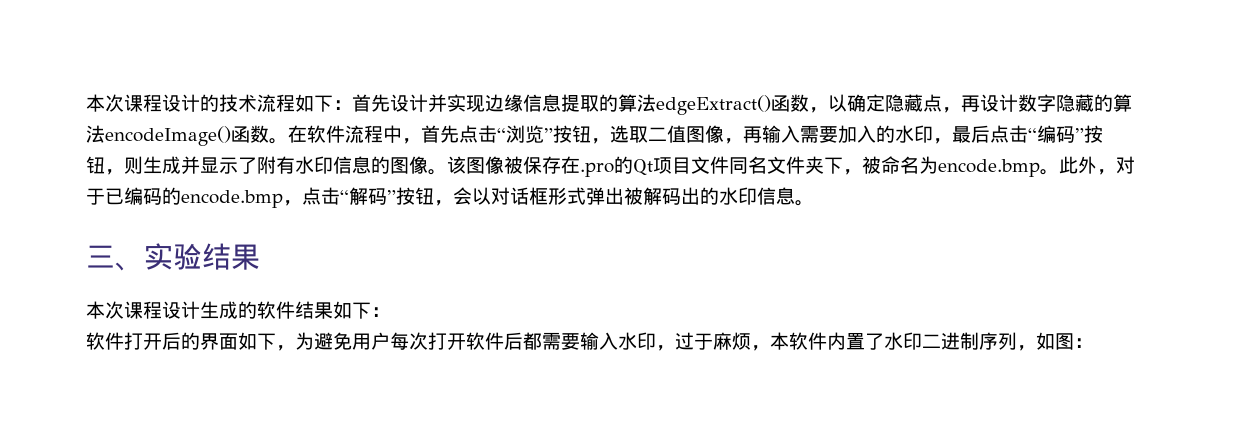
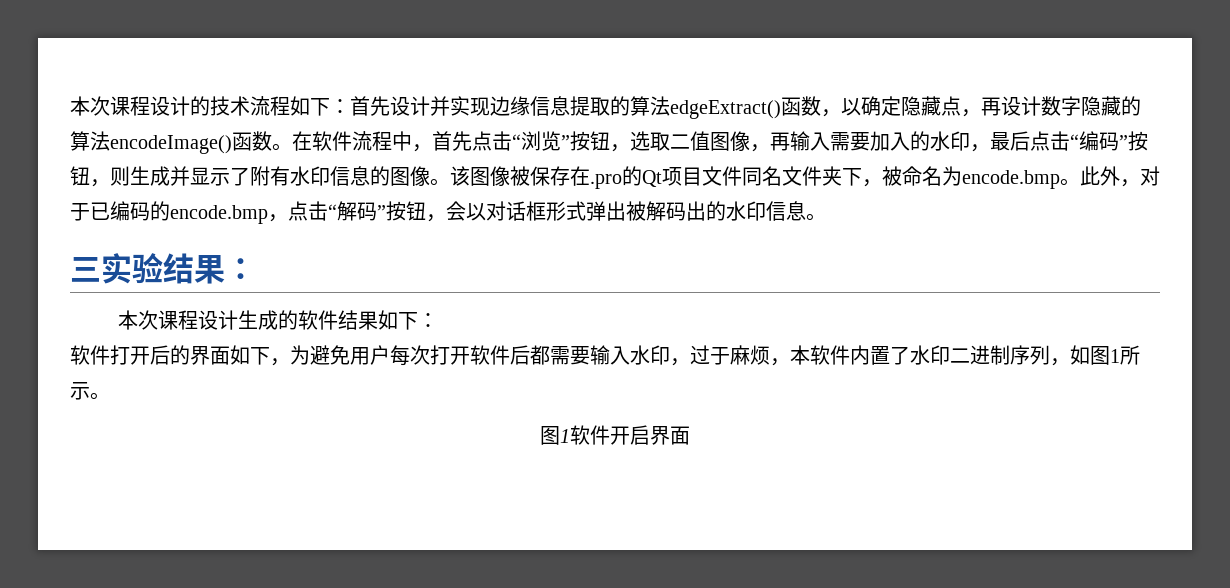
[115,262,144,271] 、 -> (101, 269) none
(260, 257) none -> [225,258,256,280] ：
[1074,338,1093,348] ： -> [1110,345,1140,365] [70,382,110,400] [540,425,690,445] 1所示。 // 图1软件开启界面

